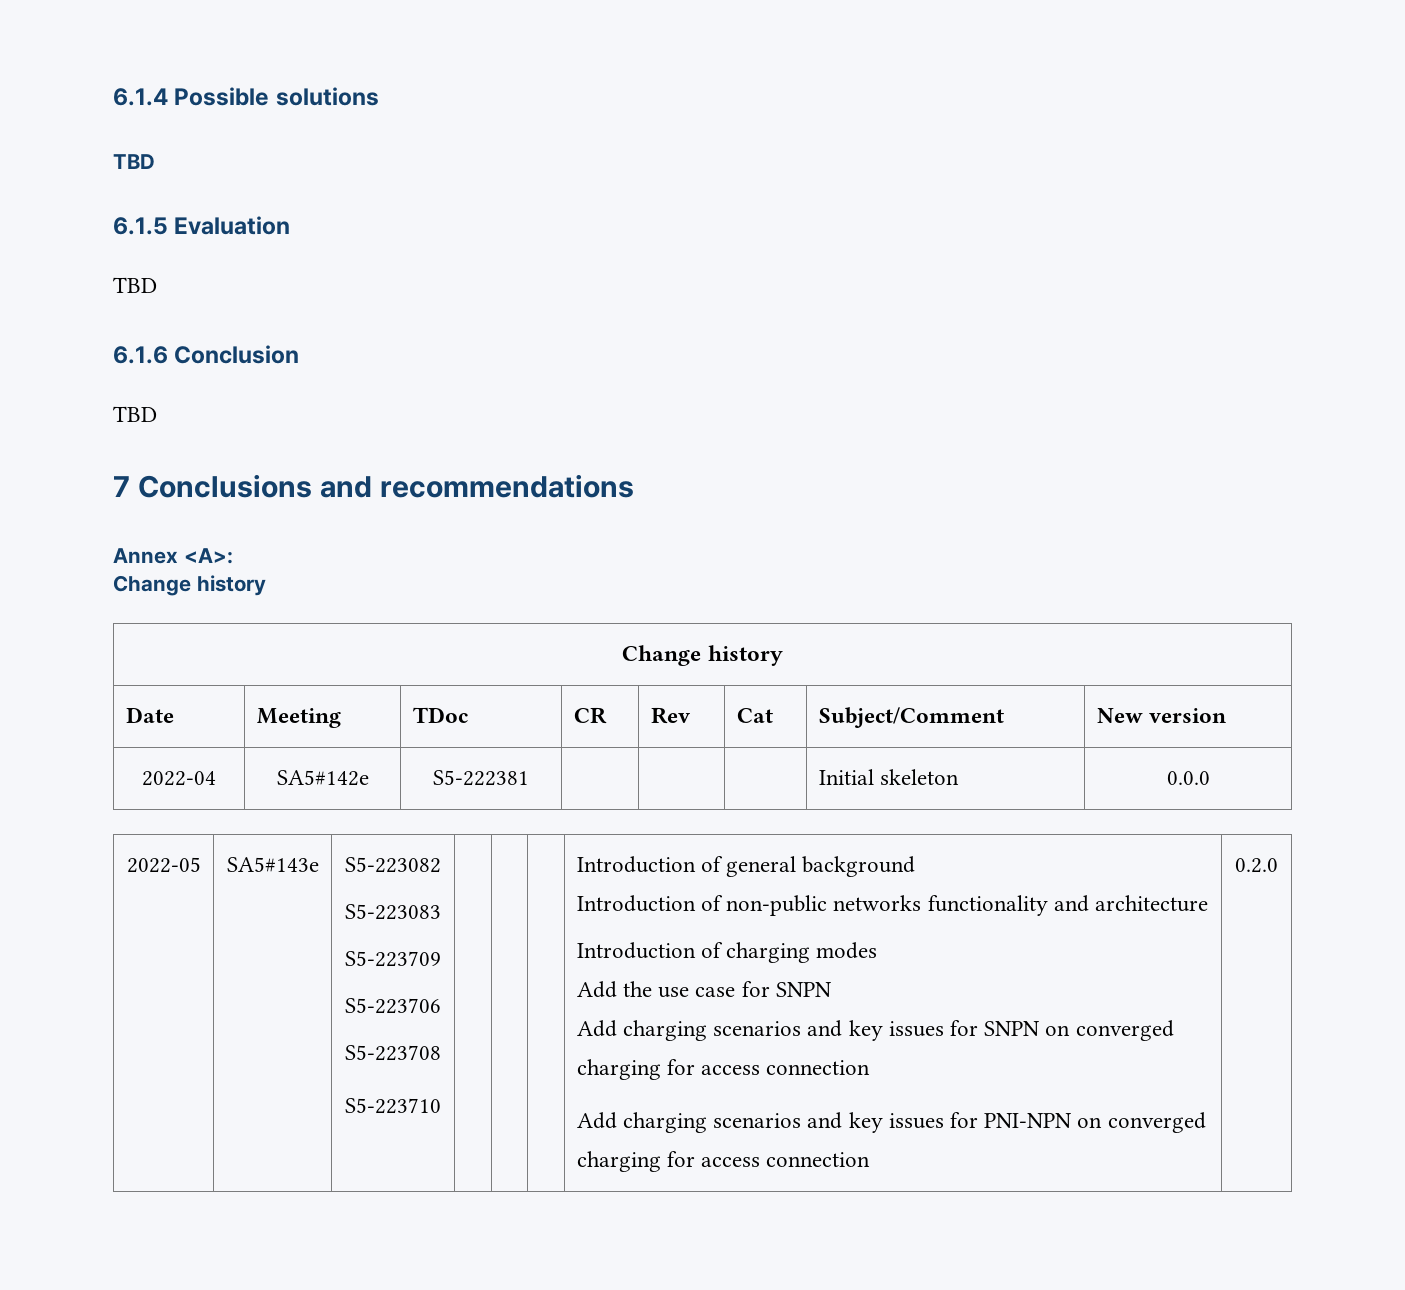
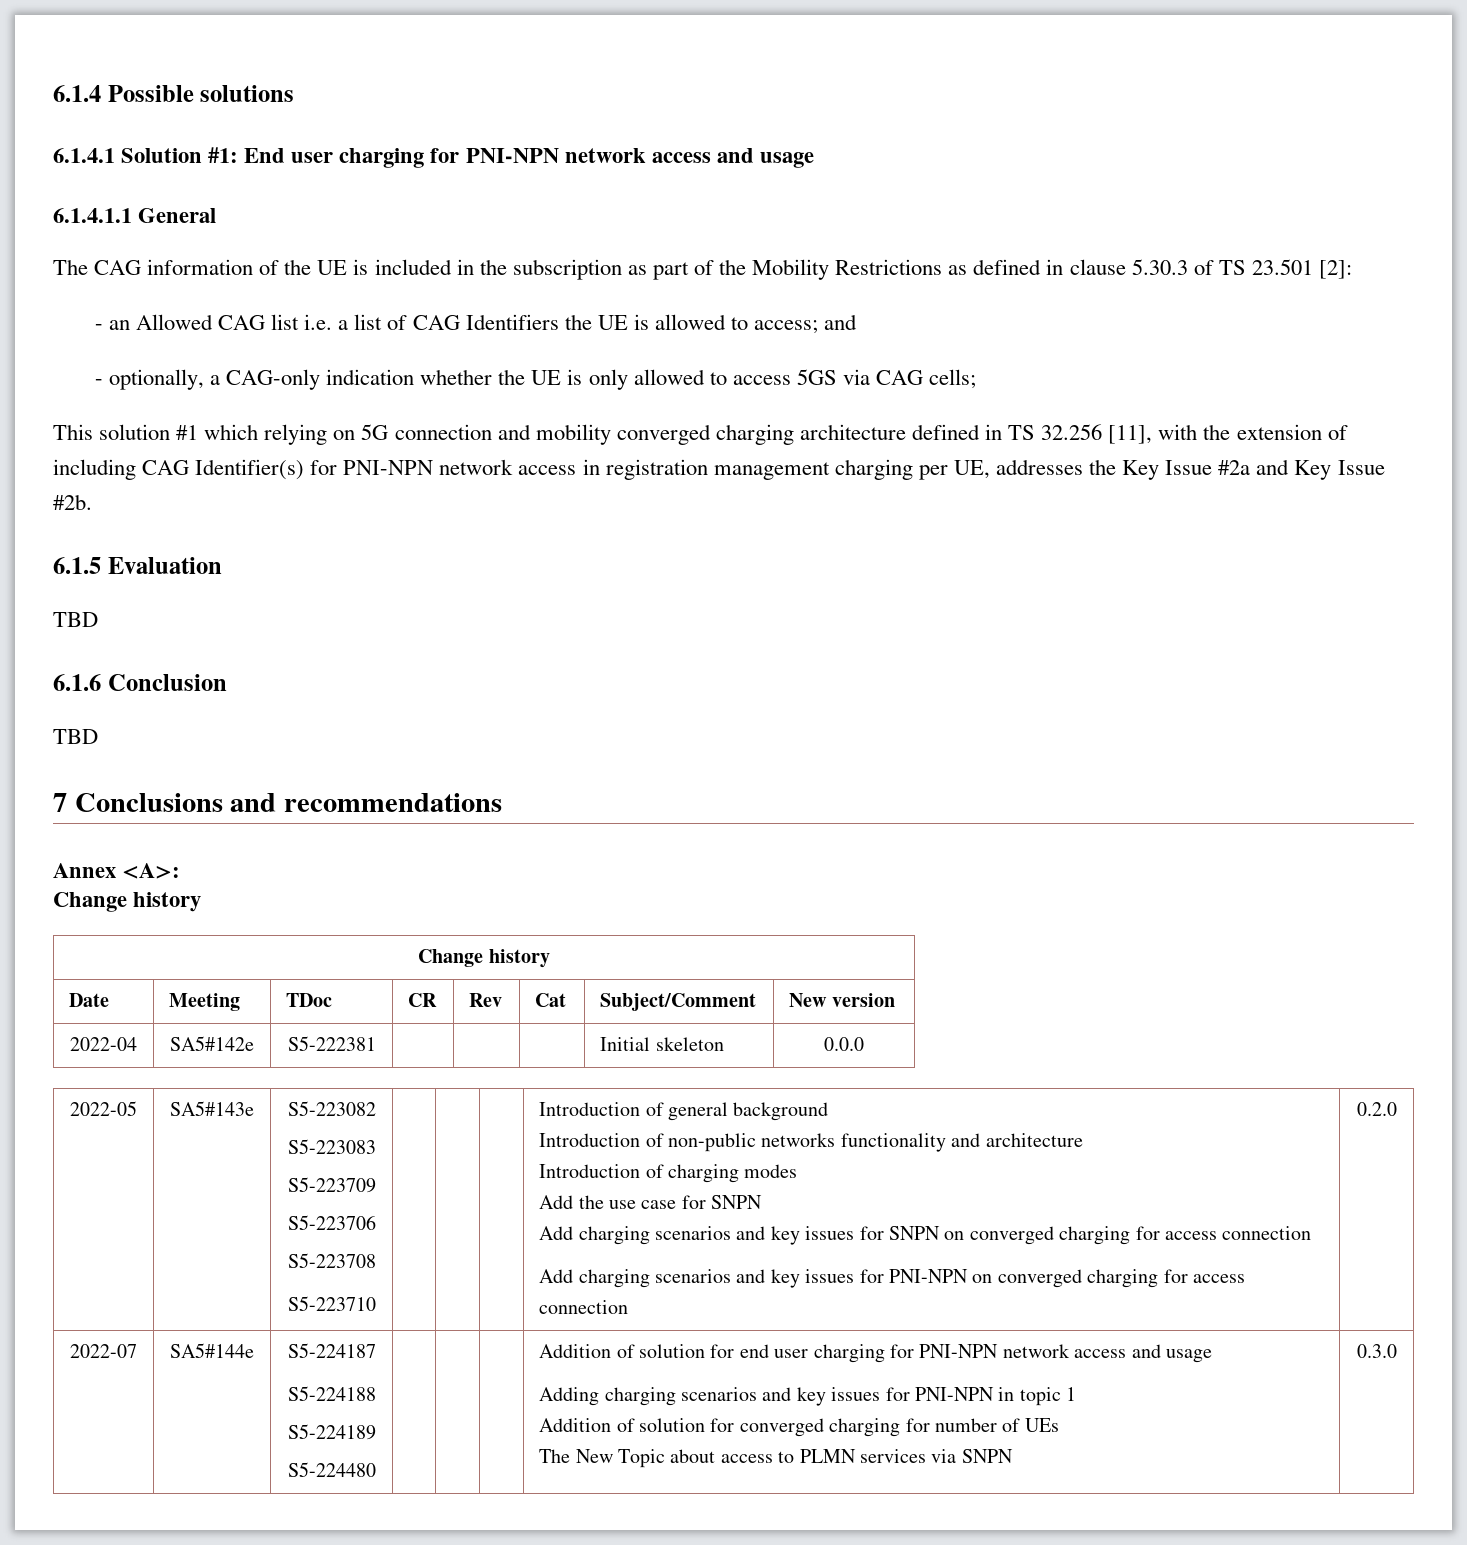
[113,154,155,169] TBD -> [53,147,814,168] [53,208,217,223] [53,259,1352,280] [94,314,858,334] [94,369,977,390] [53,424,1348,445] [53,459,1385,480] [53,494,92,510] 6.1.4.1 Solution #1: End user charging for PNI-NPN network access and usage // 6.1.4.1.1 General // The CAG information of the UE is included in the subscription as part of the Mobility Restrictions as defined in clause 5.30.3 of TS 23.501 [2]: // - an Allowed CAG list i.e. a list of CAG Identifiers the UE is allowed to access; and // - optionally, a CAG-only indication whether the UE is only allowed to access 5GS via CAG cells; // This solution #1 which relying on 5G connection and mobility converged charging architecture defined in TS 32.256 [11], with the extension of including CAG Identifier(s) for PNI-NPN network access in registration management charging per UE, addresses the Key Issue #2a and Key Issue #2b.
(1278, 865) none -> [70,1344,137,1358] [170,1343,254,1358] [287,1343,376,1358] [287,1386,376,1401] [287,1424,376,1440] [287,1462,376,1477] [539,1344,1212,1363] [539,1387,1077,1406] [539,1418,1059,1437] [539,1449,1013,1468] [1356,1344,1397,1358] // 2022-07 | SA5#144e | S5-224187 // S5-224188 // S5-224189 // S5-224480 | | | | Addition of solution for end user charging for PNI-NPN network access and usage // Adding charging scenarios and key issues for PNI-NPN in topic 1 // Addition of solution for converged charging for number of UEs // The New Topic about access to PLMN services via SNPN | 0.3.0

